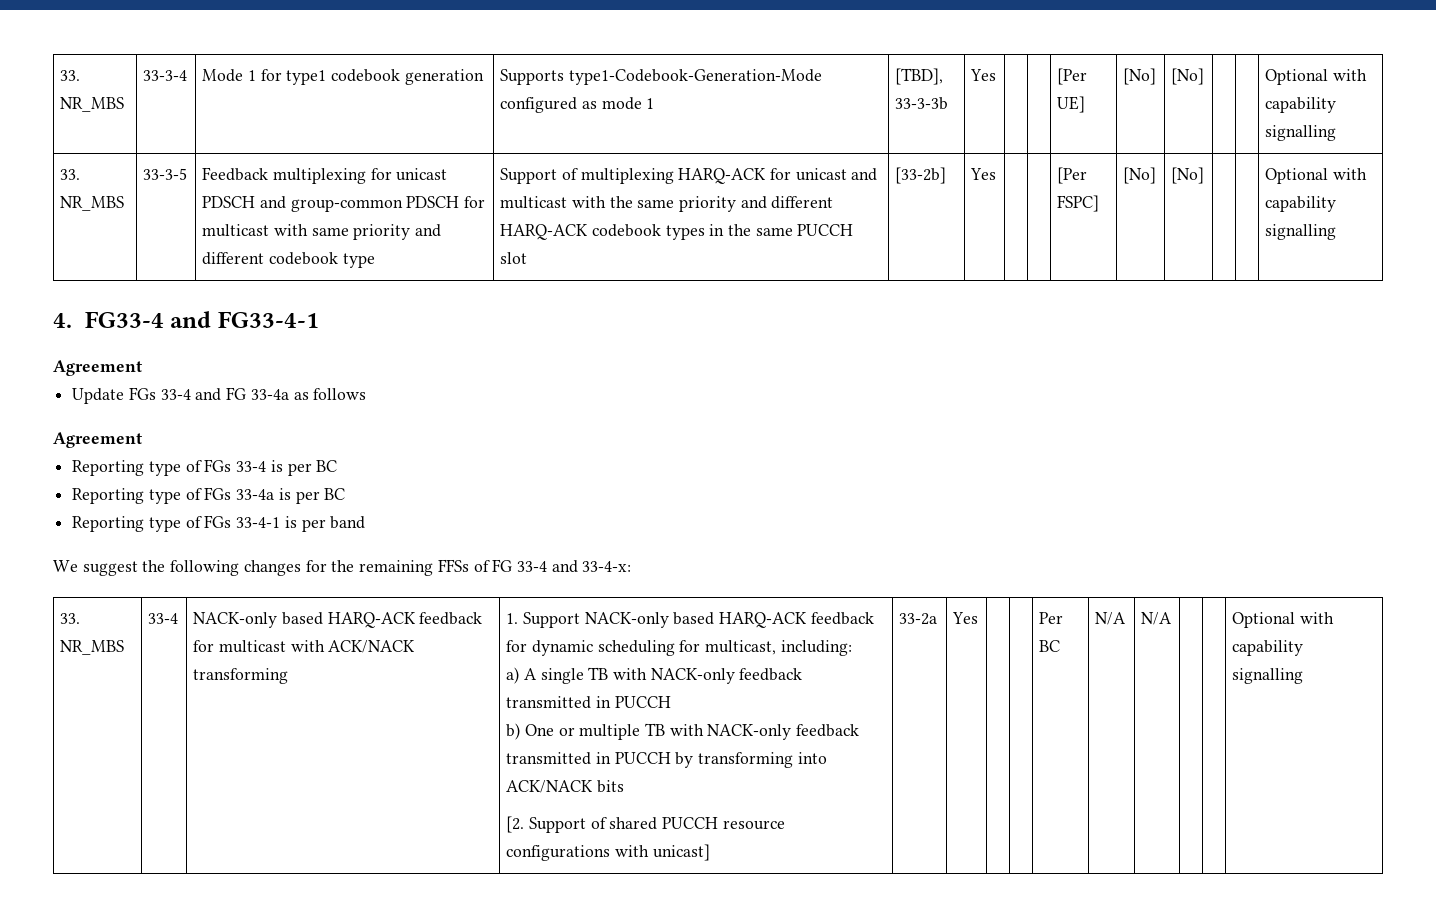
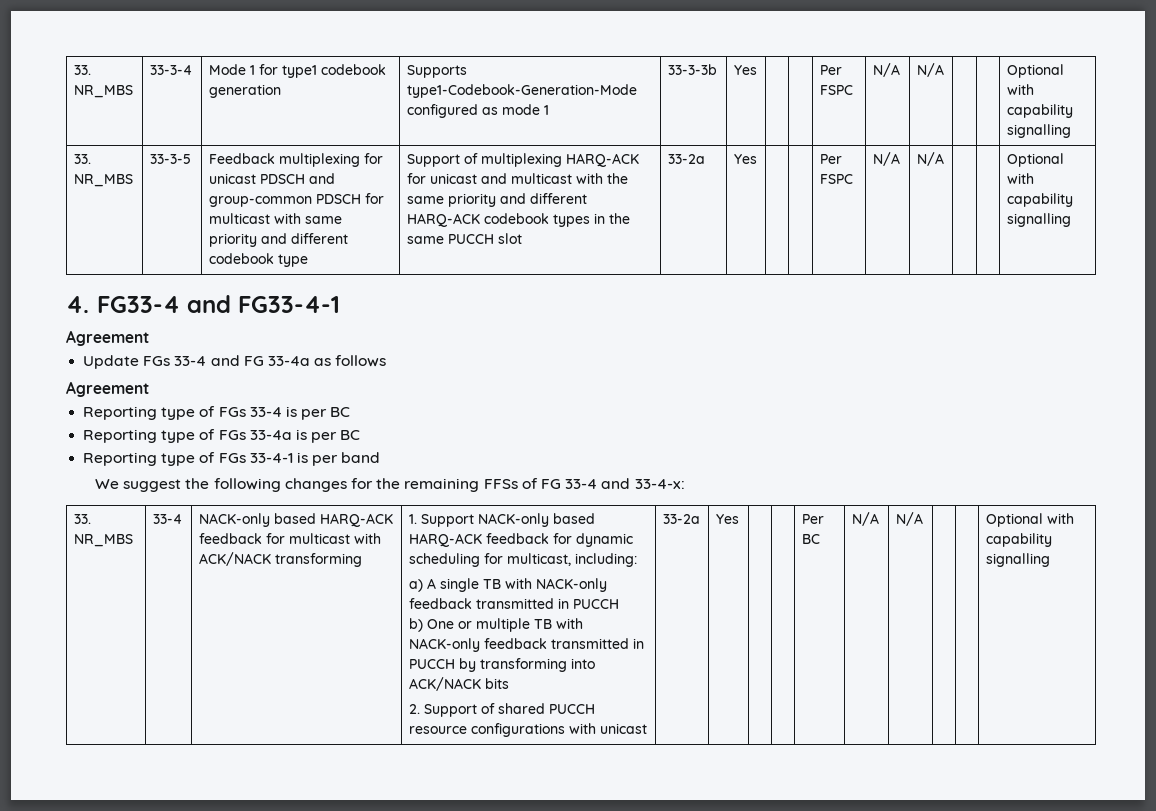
[895,68,944,85] [TBD], -> (549, 110) none
[1057,68,1088,85] [1057,96,1086,113] [1123,68,1157,85] [1171,68,1205,85] [Per UE] | [No] | [No] -> [819,65,842,75] [819,85,853,95] [872,63,900,77] [916,63,944,77] Per FSPC | N/A | N/A
[895,167,947,184] [970,168,997,180] [1057,167,1088,184] [1057,195,1100,212] [1123,167,1157,184] [1171,167,1205,184] [33-2b] | Yes | | | [Per FSPC] | [No] | [No] -> [667,154,705,164] [733,154,757,164] [819,154,842,164] [819,174,853,184] [872,152,900,166] [916,152,944,166] 33-2a | Yes | | | Per FSPC | N/A | N/A
[506,816,525,833] [2. -> [408,704,420,714] 2.
[652,844,710,861] unicast] -> [599,723,647,734] unicast

